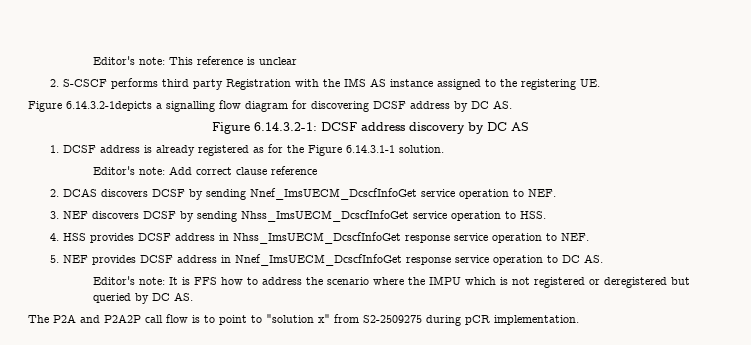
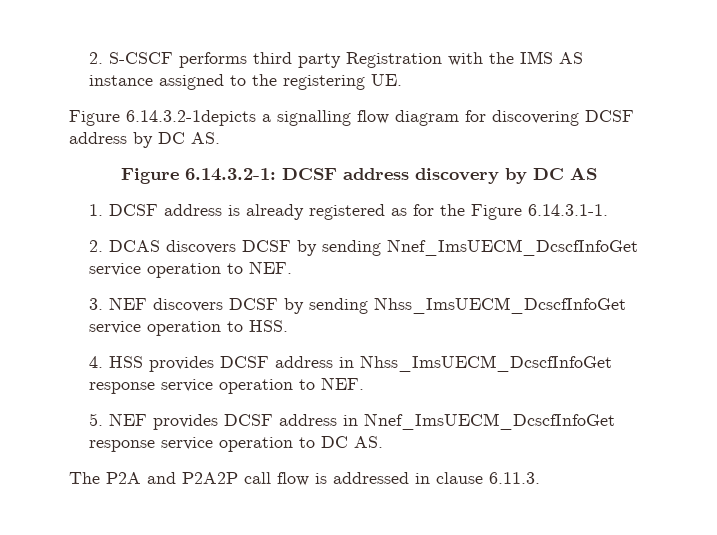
[92,56,297,65] Editor's note: This reference is unclear // -> (89, 58) none
[345,145,444,153] [92,166,317,175] 6.14.3.1-1 solution. // Editor's note: Add correct clause reference -> [528,204,609,216] 6.14.3.1-1.
[92,276,690,288] [92,292,193,304] // Editor's note: It is FFS how to address the scenario where the IMPU which is not registered or deregistered but queried by DC AS. -> (384, 442) none
[204,314,579,326] to point to "solution x" from S2-2509275 during pCR implementation. -> [333,472,540,484] addressed in clause 6.11.3.

